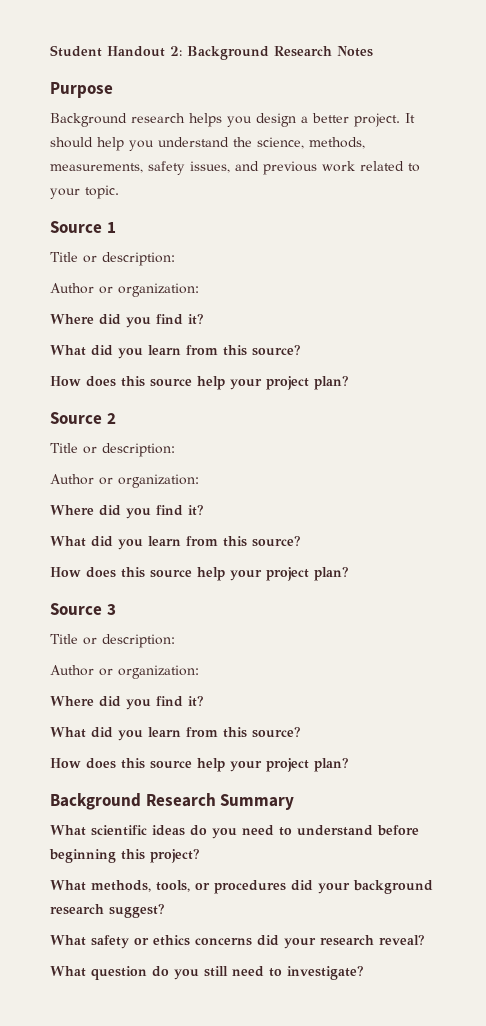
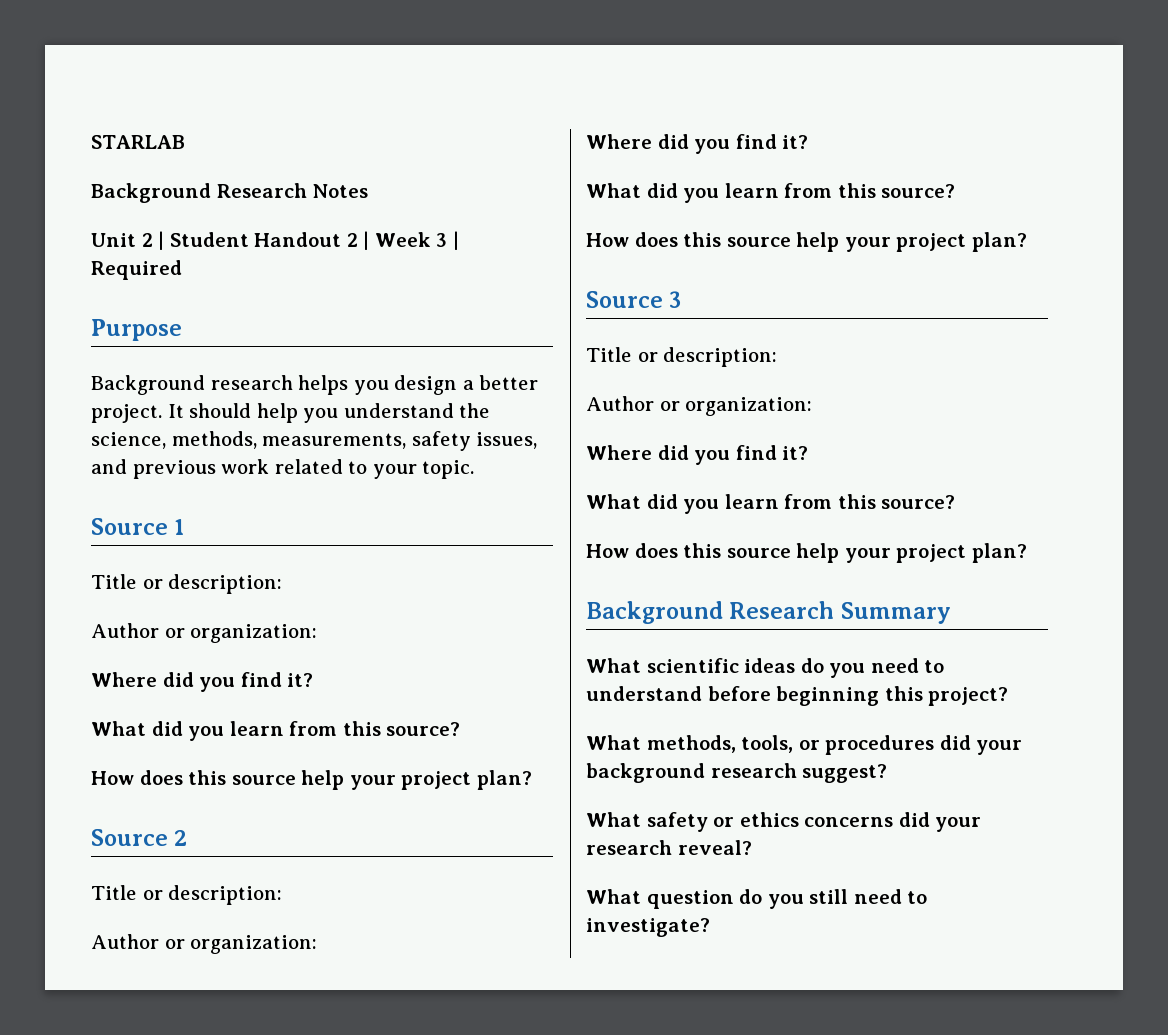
[50,45,182,57] Student Handout 2: -> [91,135,185,149] STARLAB //
(373, 51) none -> [91,231,459,250] [91,260,182,280] // Unit 2 | Student Handout 2 | Week 3 | Required

